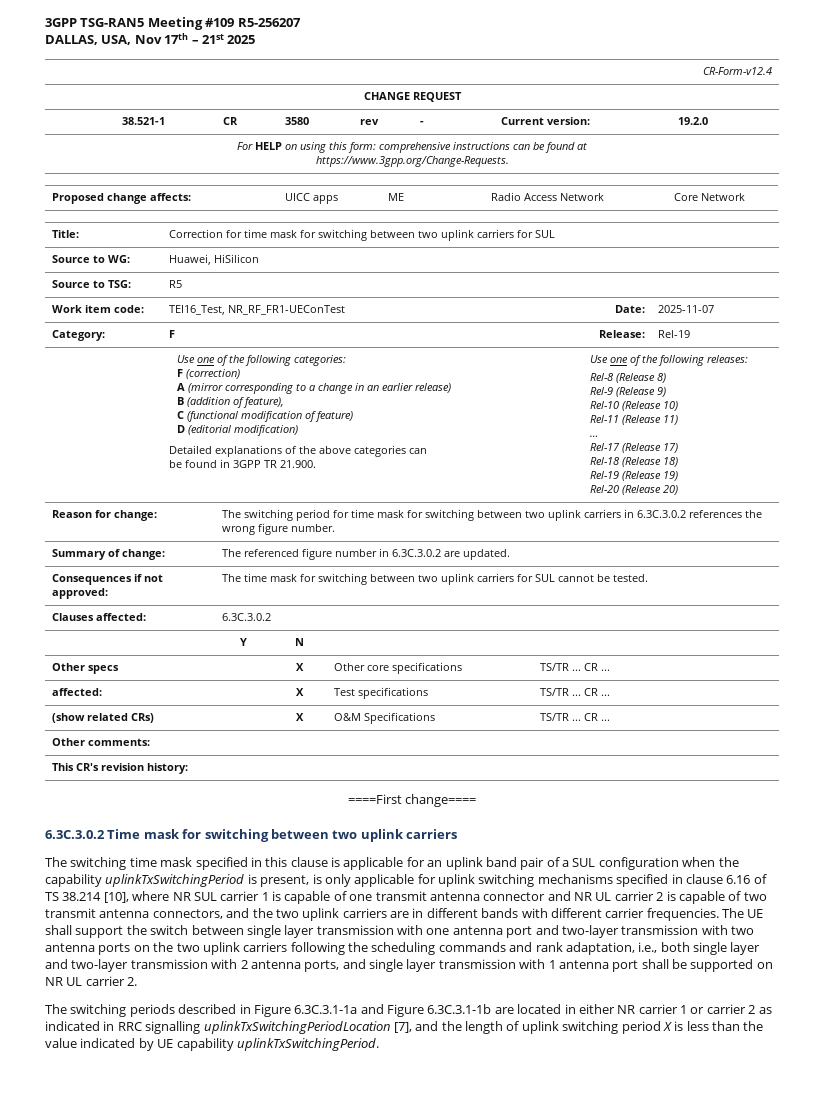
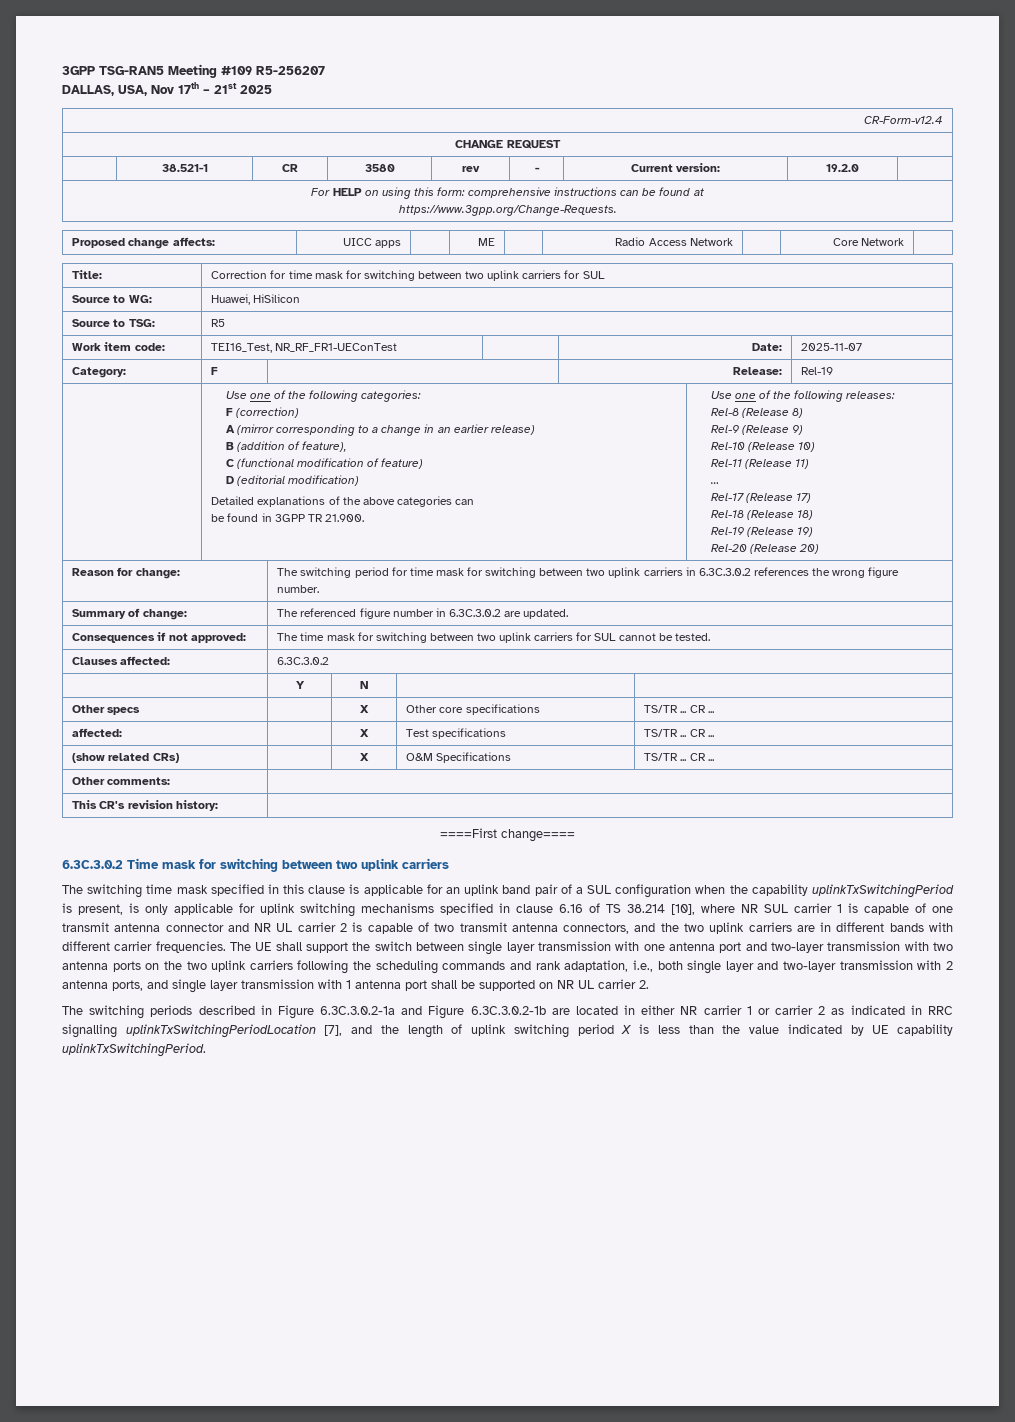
[294,1005,358,1014] 6.3C.3.1-1a -> [320,1006,396,1015] 6.3C.3.0.2-1a
[427,1004,492,1014] 6.3C.3.1-1b -> [470,1006,546,1015] 6.3C.3.0.2-1b

